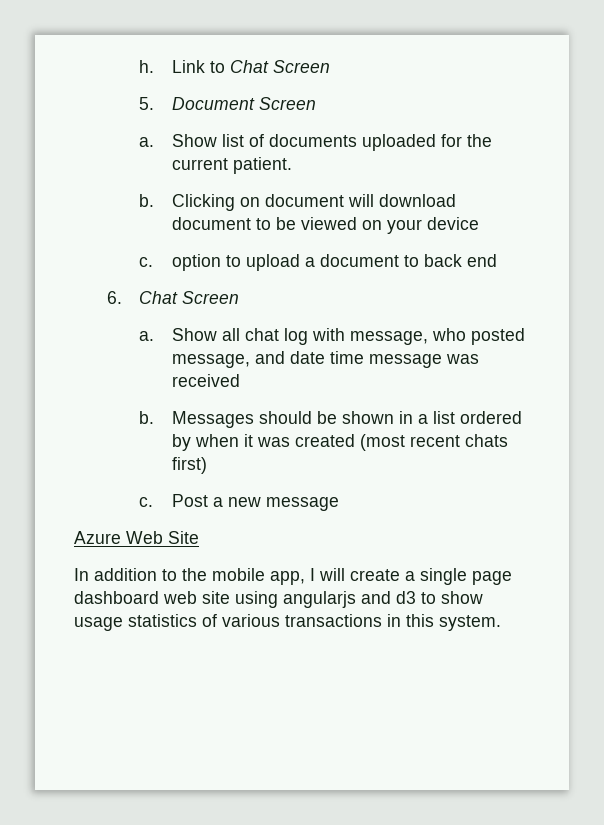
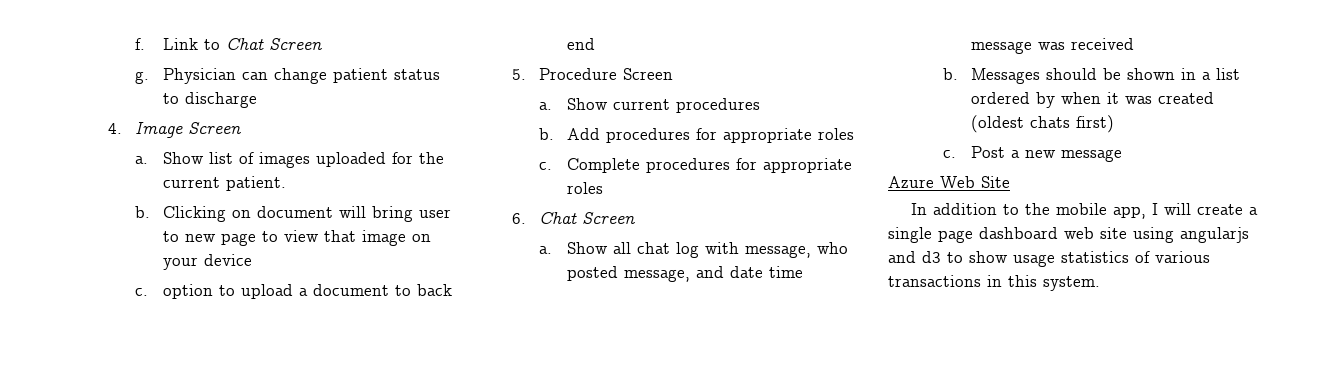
[139,60,155,73] h. -> [135,38,146,50] f.
[139,97,255,110] 5. Document -> [135,68,440,84] [162,92,257,108] [107,122,184,138] g. Physician can change patient status to discharge // 4. Image
[268,134,357,147] documents -> [258,152,310,168] images
[378,194,456,207] [171,217,357,230] download document to be viewed -> [371,206,451,222] [162,230,406,246] bring user to new page to view that image
(497, 260) none -> [511,68,674,80] [539,98,760,113] [539,128,854,143] [539,158,852,173] [566,182,603,194] // 5. Procedure Screen // a. Show current procedures // b. Add procedures for appropriate roles // c. Complete procedures for appropriate roles
[359,434,460,451] (most recent -> [970,115,1024,133] (oldest

